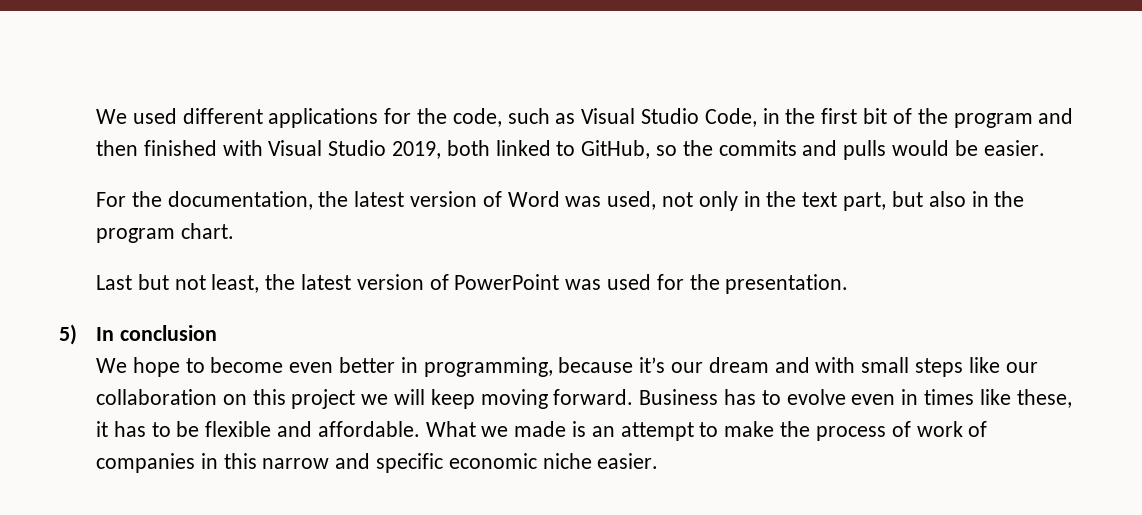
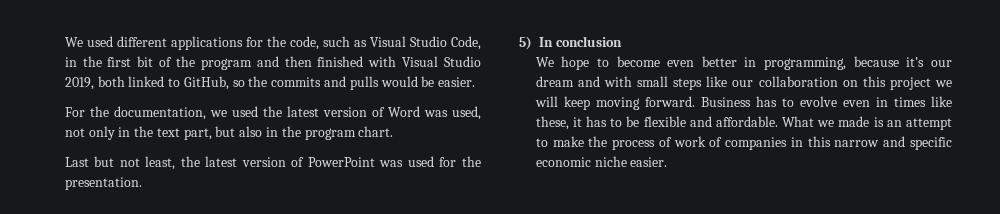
(313, 200) none -> [209,106,258,117] we used

